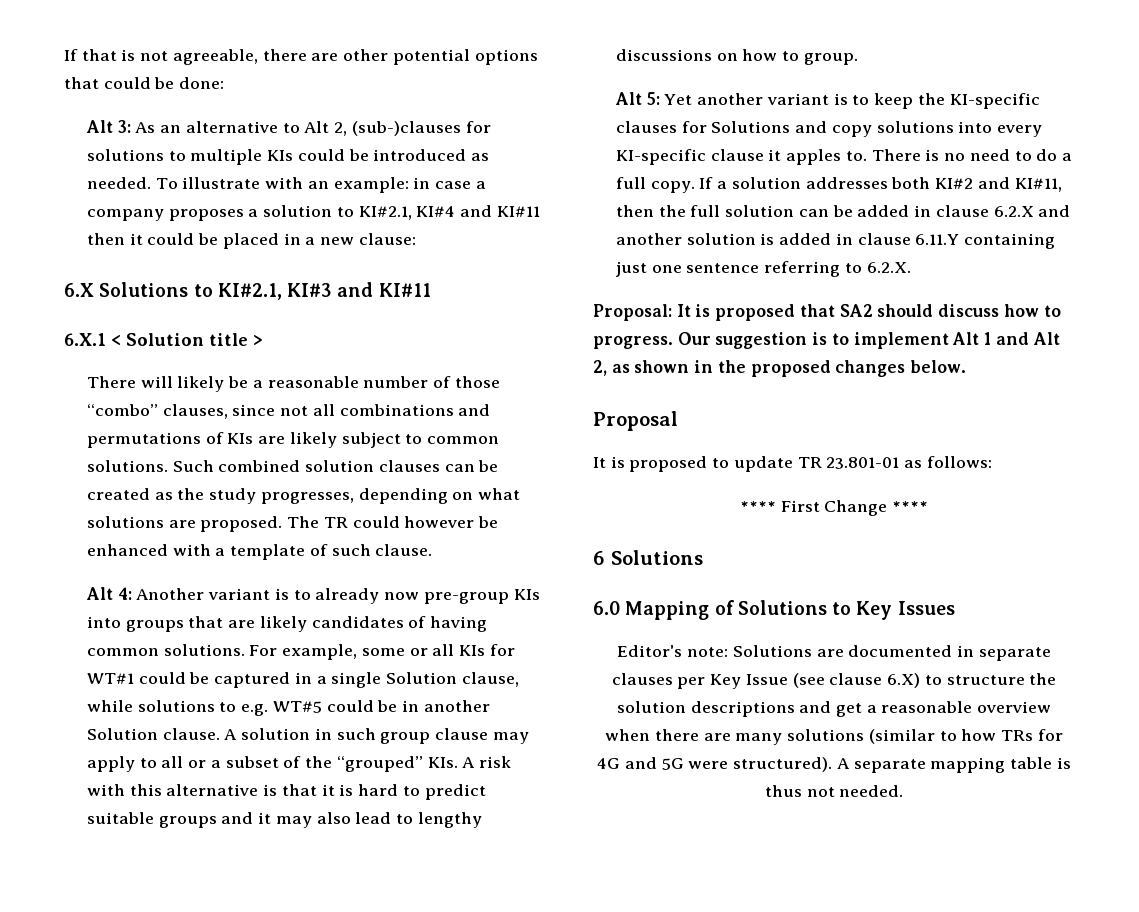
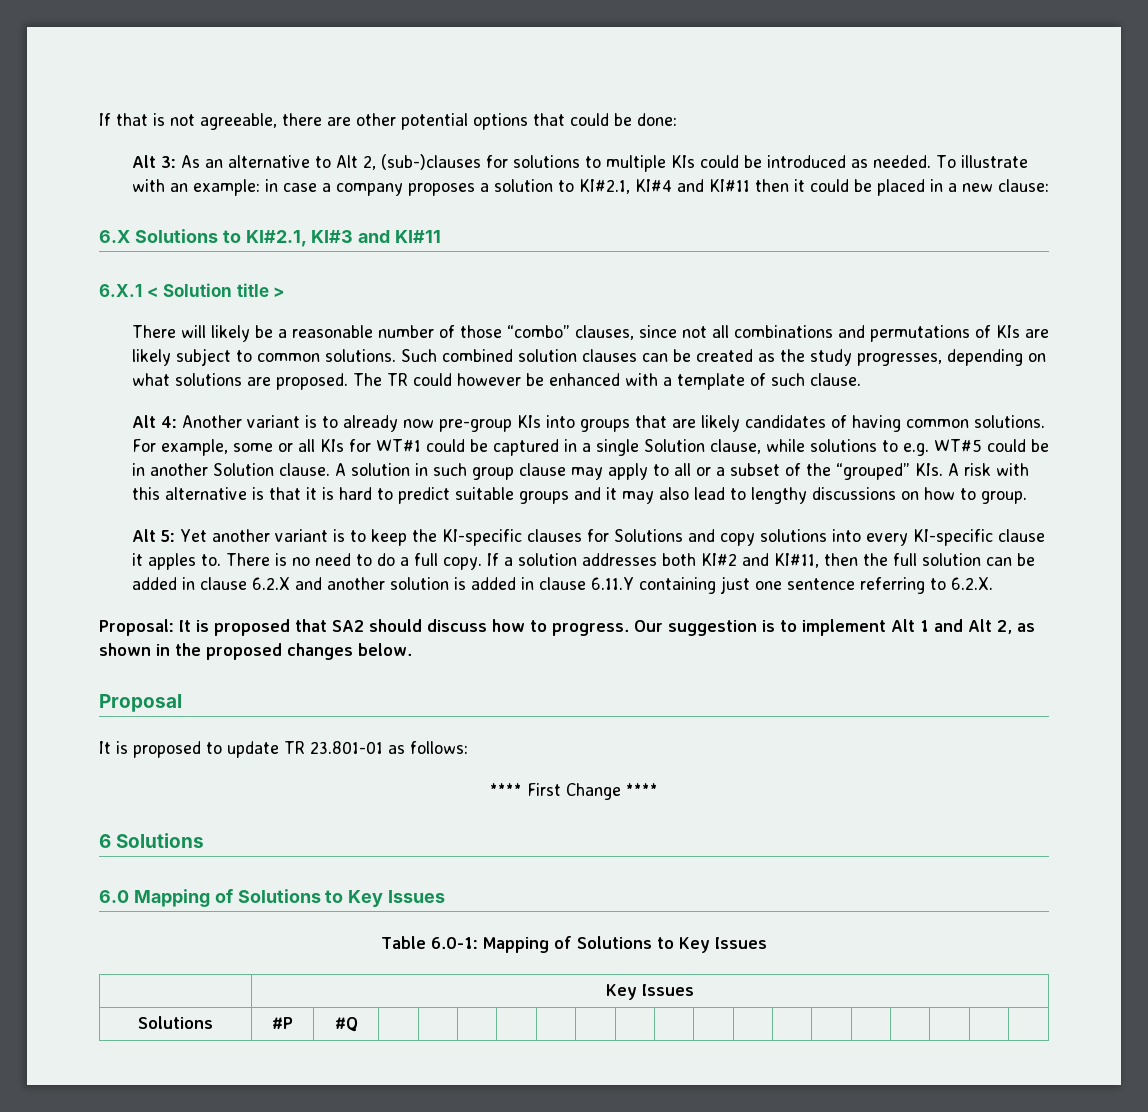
[617,645,1051,661] [611,673,1057,689] [616,701,1052,717] [605,729,1063,745] [597,757,1071,773] [764,785,904,797] Editor's note: Solutions are documented in separate clauses per Key Issue (see clause 6.X) to structure the solution descriptions and get a reasonable overview when there are many solutions (similar to how TRs for 4G and 5G were structured). A separate mapping table is thus not needed. -> [381,936,767,953] [606,984,694,1000] [138,1016,213,1029] [272,1017,293,1029] [334,1017,358,1032] Table 6.0-1: Mapping of Solutions to Key Issues // | Key Issues // Solutions | #P | #Q | | | | | | | | | | | | | | | | |

